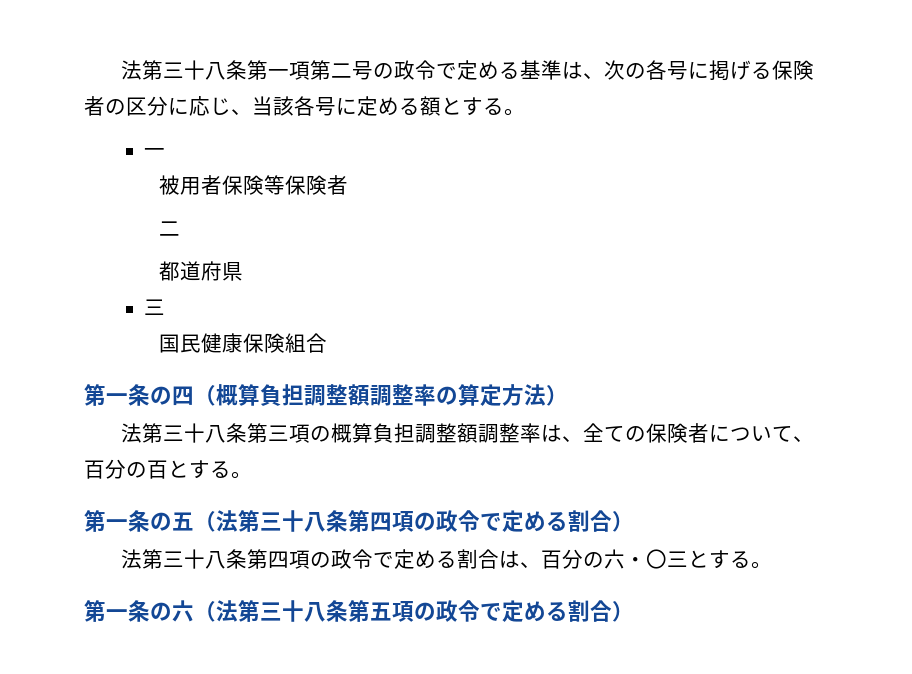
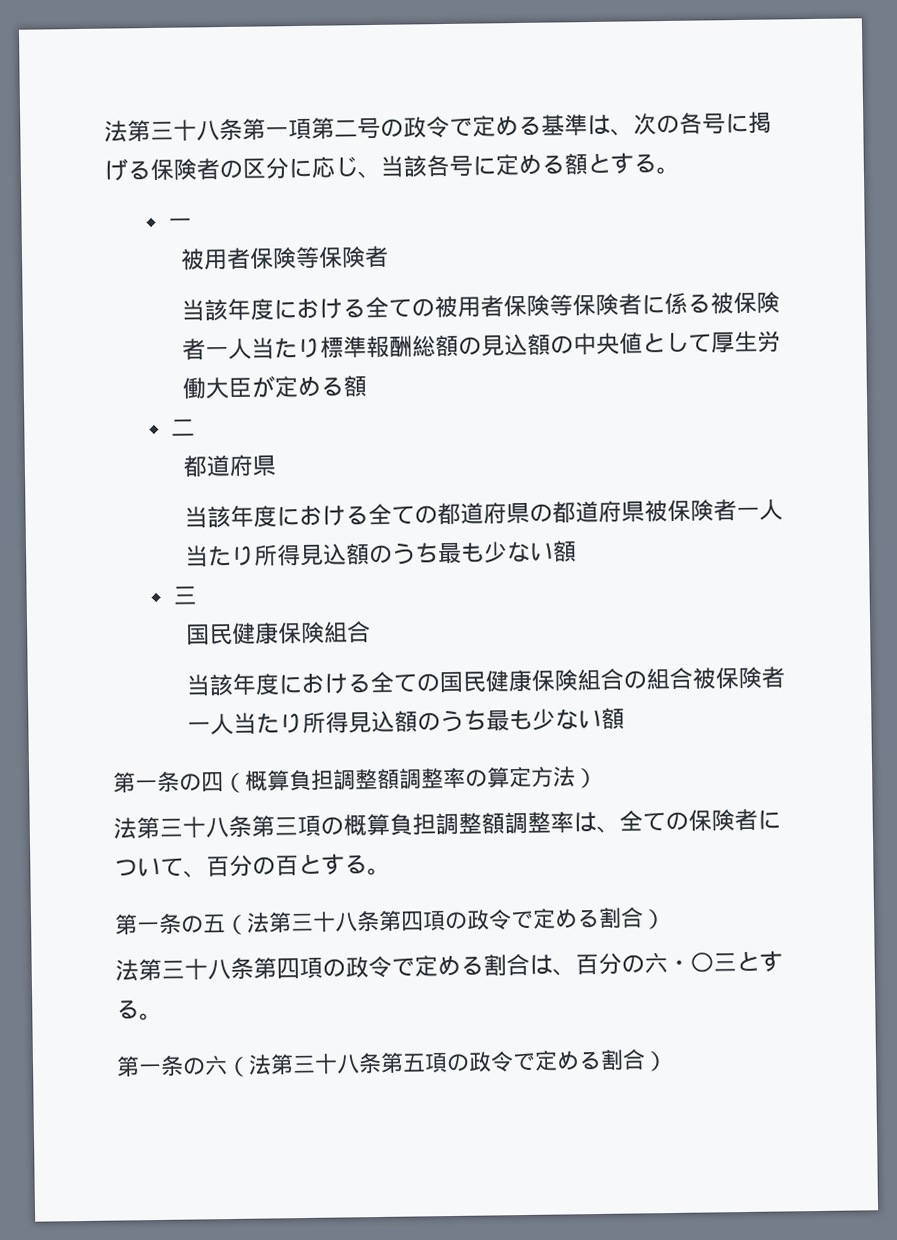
[159,221,181,236] [159,261,244,281] 二 // 都道府県 -> [181,291,781,322] [182,330,782,361] [182,375,368,400] [170,419,195,436] [183,454,278,478] [184,498,784,529] [184,540,578,568] 当該年度における全ての被用者保険等保険者に係る被保険者一人当たり標準報酬総額の見込額の中央値として厚生労働大臣が定める額 // 二 // 都道府県 // 当該年度における全ての都道府県の都道府県被保険者一人当たり所得見込額のうち最も少ない額
(328, 343) none -> [186,666,786,697] [187,707,626,736] // 当該年度における全ての国民健康保険組合の組合被保険者一人当たり所得見込額のうち最も少ない額

